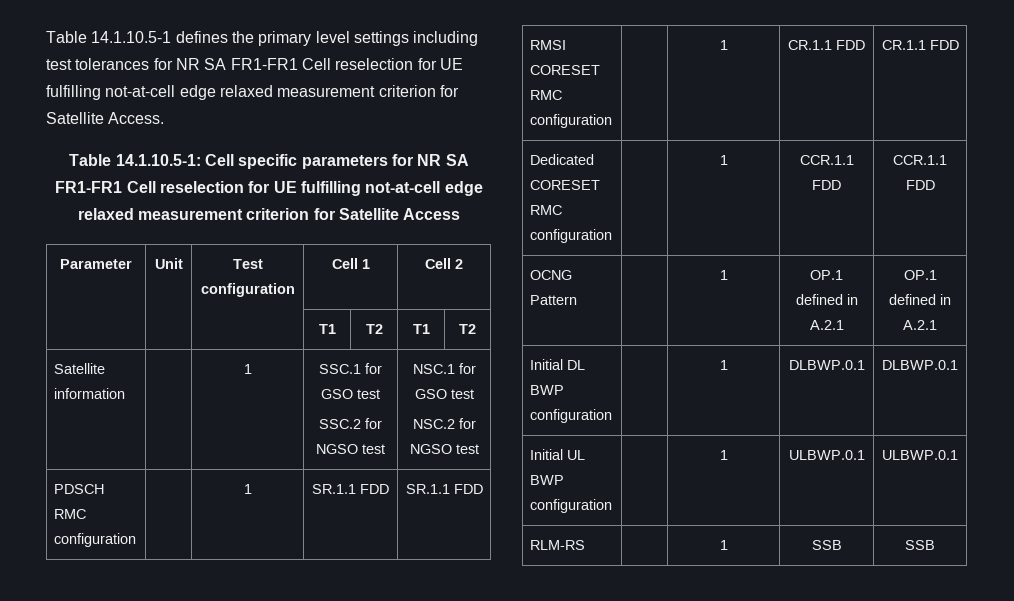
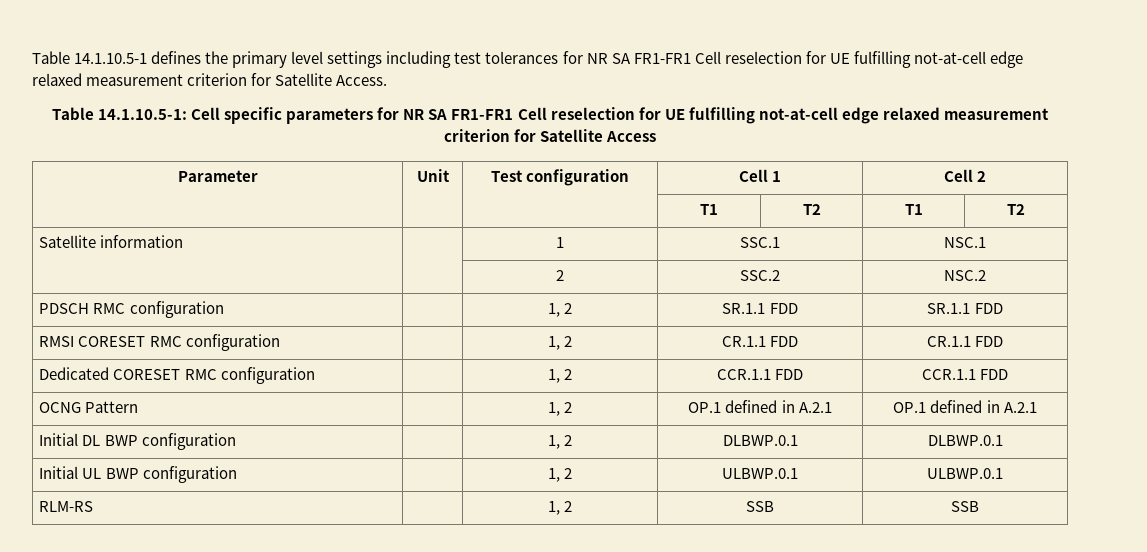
[365,363,382,374] [321,389,380,399] [319,418,382,429] [316,444,385,454] [412,363,476,374] [414,389,474,399] [412,418,476,429] [409,444,479,454] for GSO test // SSC.2 for NGSO test | NSC.1 for GSO test // NSC.2 for NGSO test -> [944,237,986,248] [556,270,564,281] [740,270,780,281] [944,270,986,281] | NSC.1 // | | 2 | SSC.2 | NSC.2
[243,484,252,494] 1 -> [547,303,573,317] 1, 2
[719,40,728,50] 1 -> [547,336,573,350] 1, 2
[719,155,728,165] 1 -> [547,369,573,383] 1, 2
[719,270,728,280] 1 -> [547,402,573,416] 1, 2
[719,360,728,370] 1 -> [547,435,573,449] 1, 2
[719,450,728,460] 1 -> [547,468,573,482] 1, 2
[719,540,728,550] 1 -> [547,501,573,515] 1, 2

